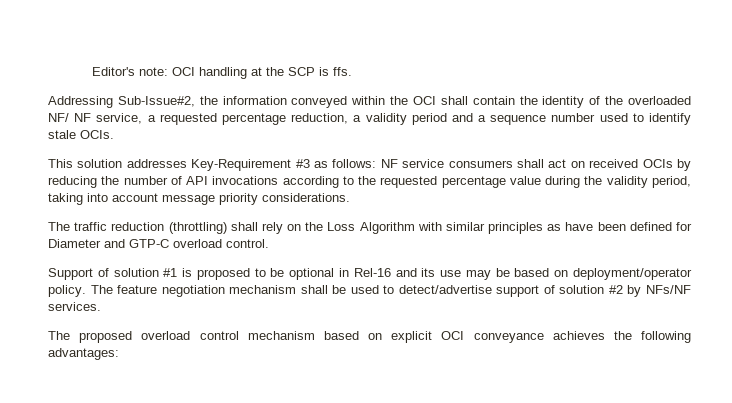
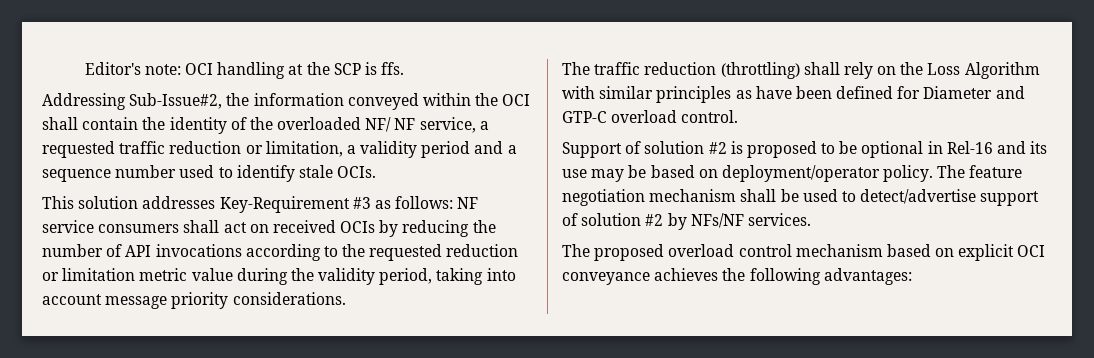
[221,113,349,125] percentage reduction, -> [119,141,343,157] traffic reduction or limitation,
[441,176,506,188] percentage -> [446,244,519,257] [42,268,188,281] reduction or limitation metric
[163,268,178,277] #1 -> [708,142,727,154] #2

